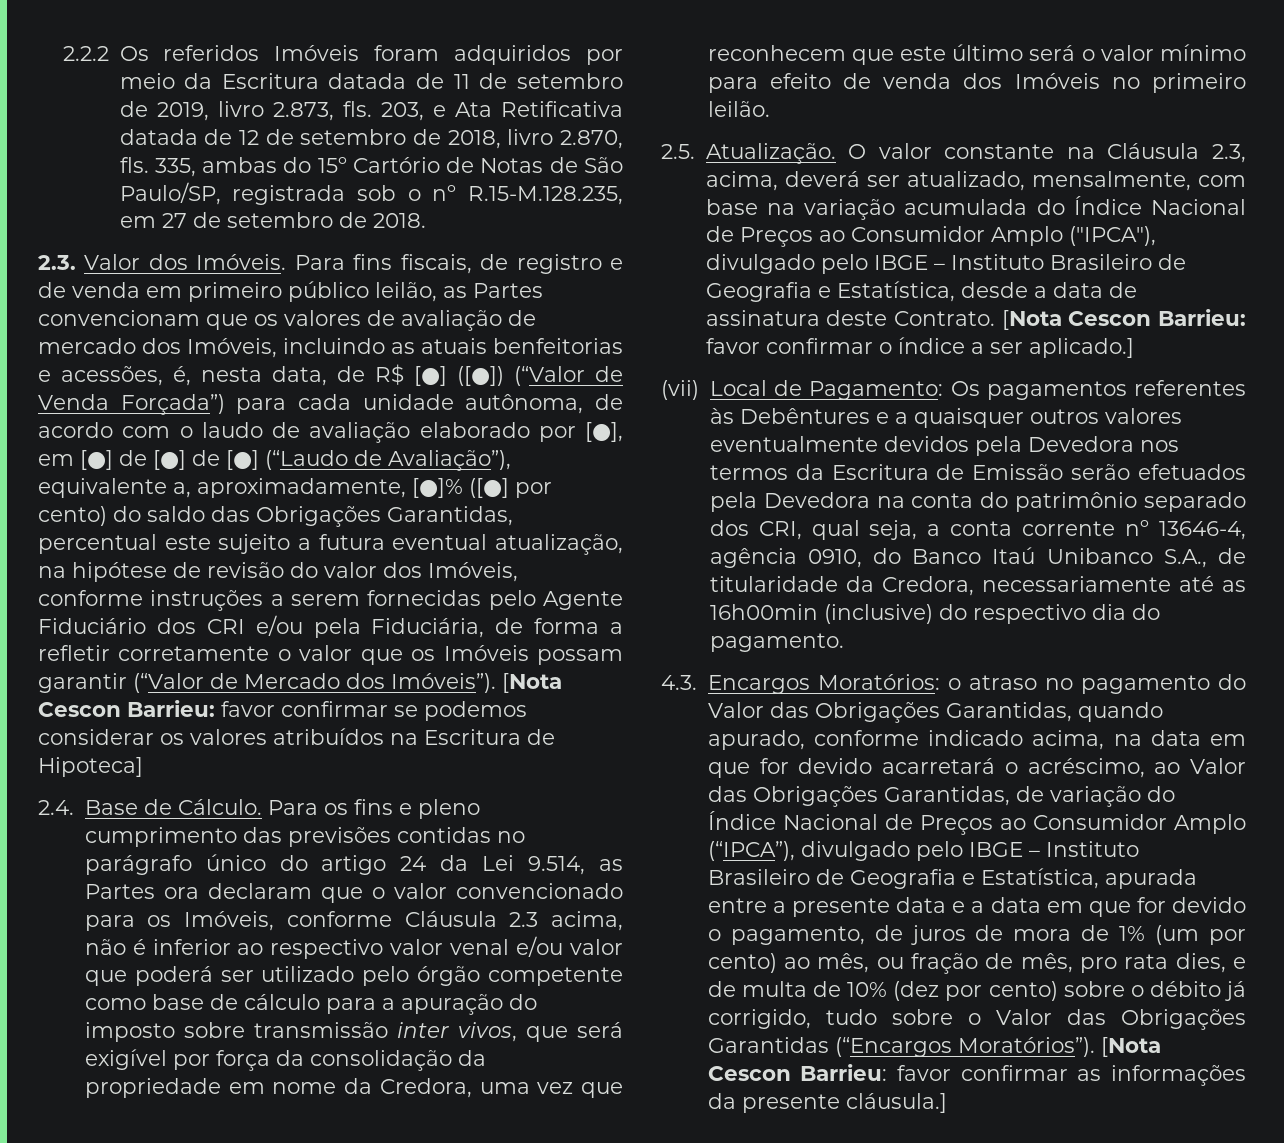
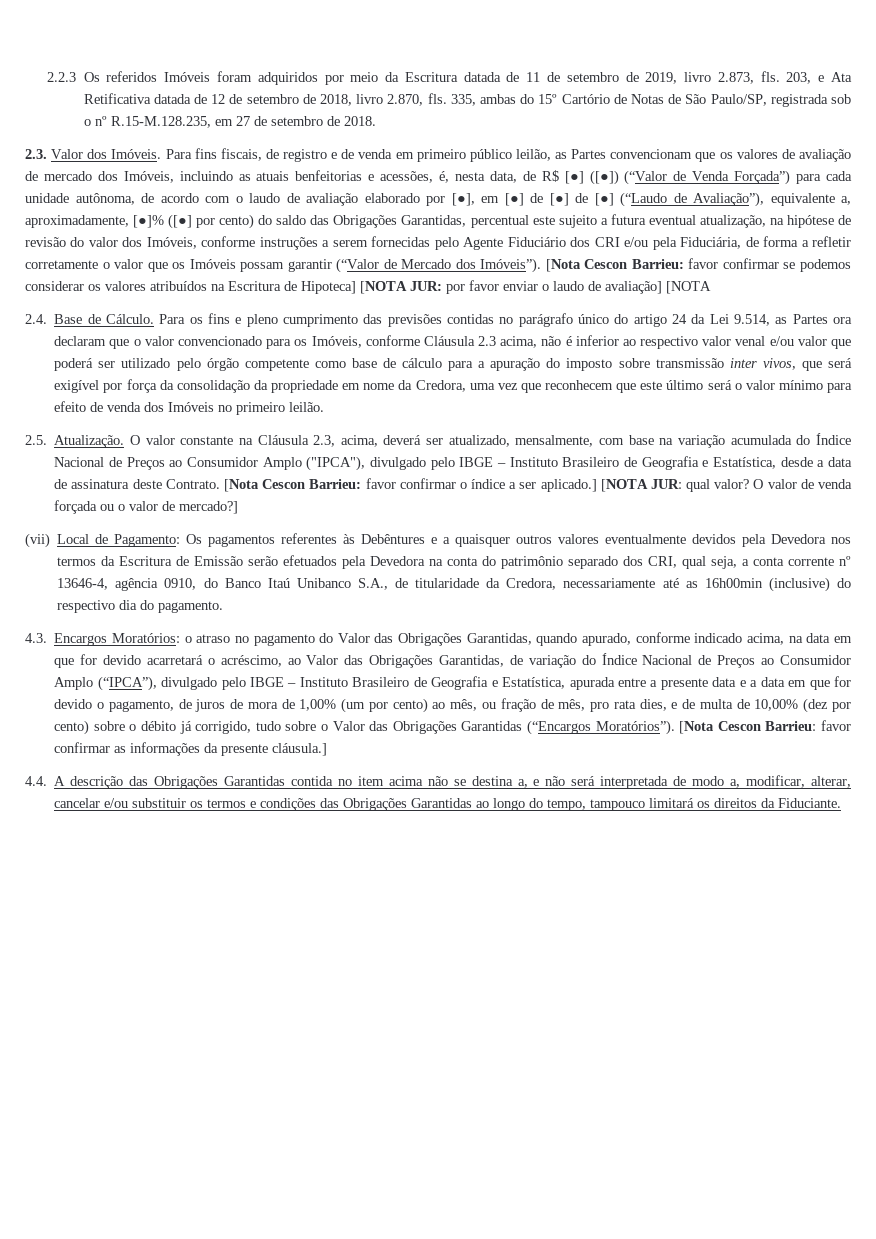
[62,46,109,61] 2.2.2 -> [47,72,77,82] 2.2.3
(143, 767) none -> [360,280,711,294] [NOTA JUR: por favor enviar o laudo de avaliação] [NOTA
(1134, 348) none -> [600,479,853,492] [54,500,239,514] [NOTA JUR: qual valor? O valor de venda forçada ou o valor de mercado?]
[1119,926,1146,941] 1% -> [299,699,337,711] 1,00%
[847,982,888,997] 10% -> [754,699,799,711] 10,00%
(947, 1103) none -> [25,775,851,789] [54,798,842,811] // 4.4. A descrição das Obrigações Garantidas contida no item acima não se destina a, e não será interpretada de modo a, modificar, alterar, cancelar e/ou substituir os termos e condições das Obrigações Garantidas ao longo do tempo, tampouco limitará os direitos da Fiduciante.

